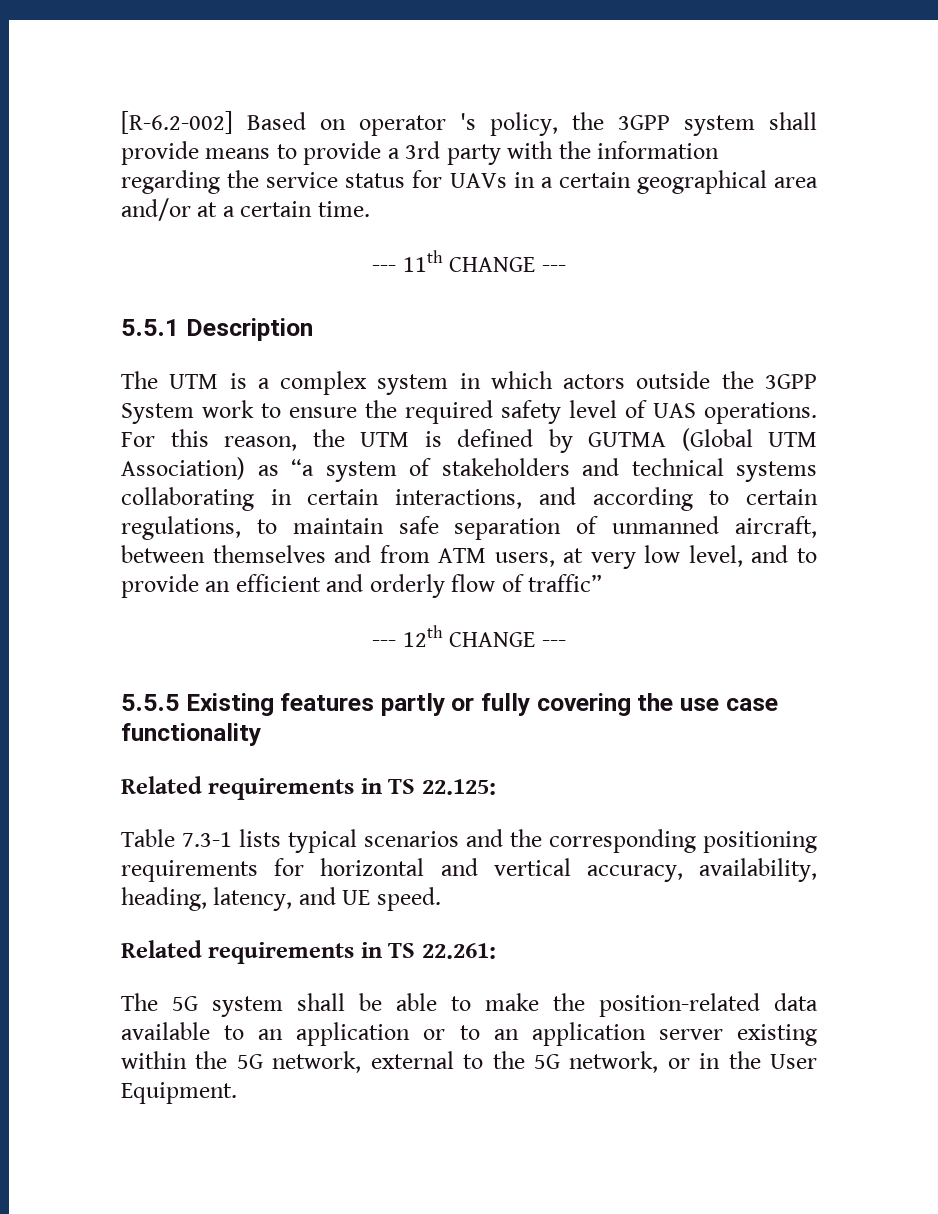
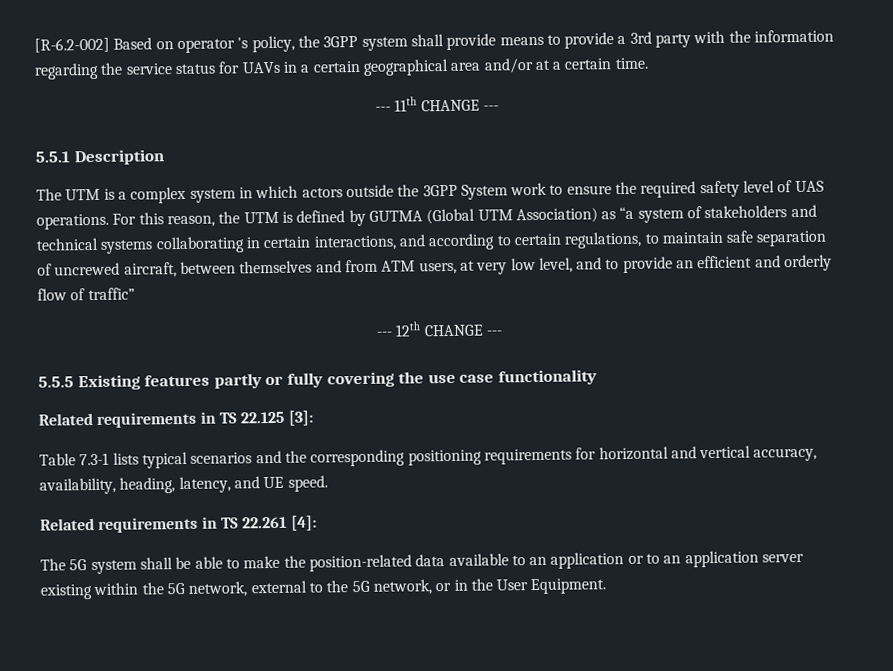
[612,516,720,534] unmanned -> [54,262,121,276] uncrewed
[421,779,496,795] 22.125: -> [240,410,314,426] 22.125 [3]:
[421,943,496,959] 22.261: -> [242,515,317,531] 22.261 [4]:

